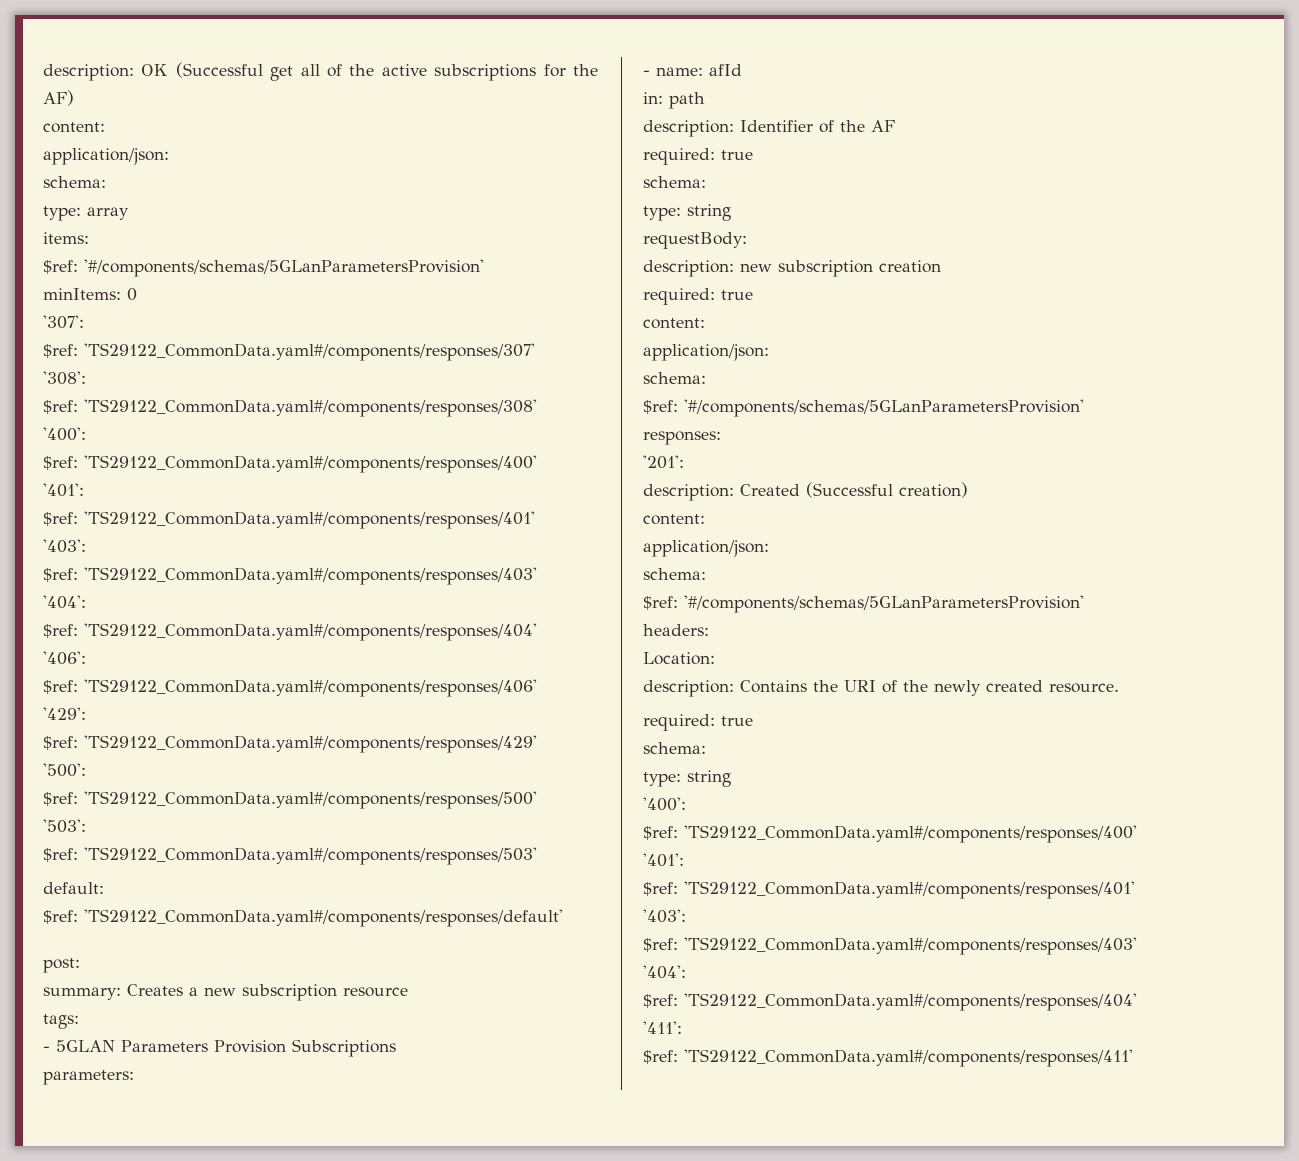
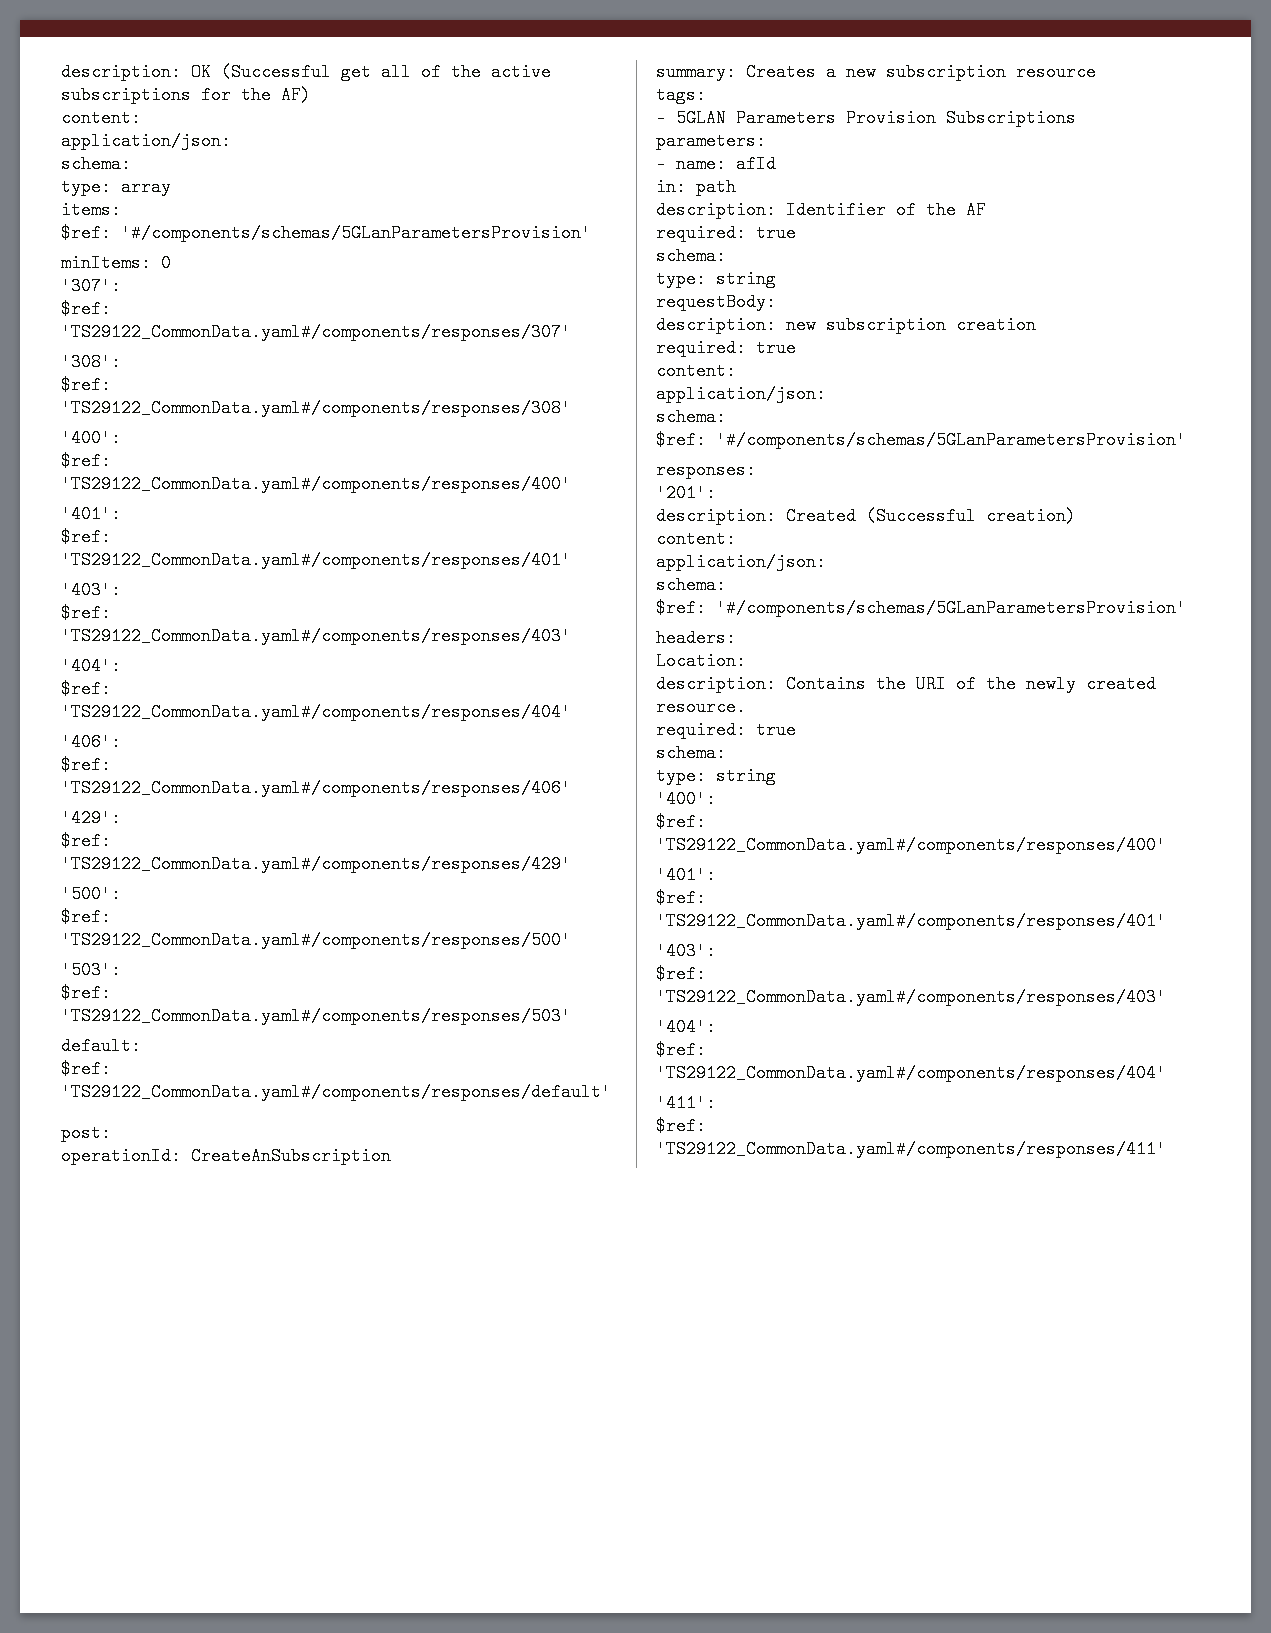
(80, 965) none -> [61,1147,391,1165] // operationId: CreateAnSubscription

